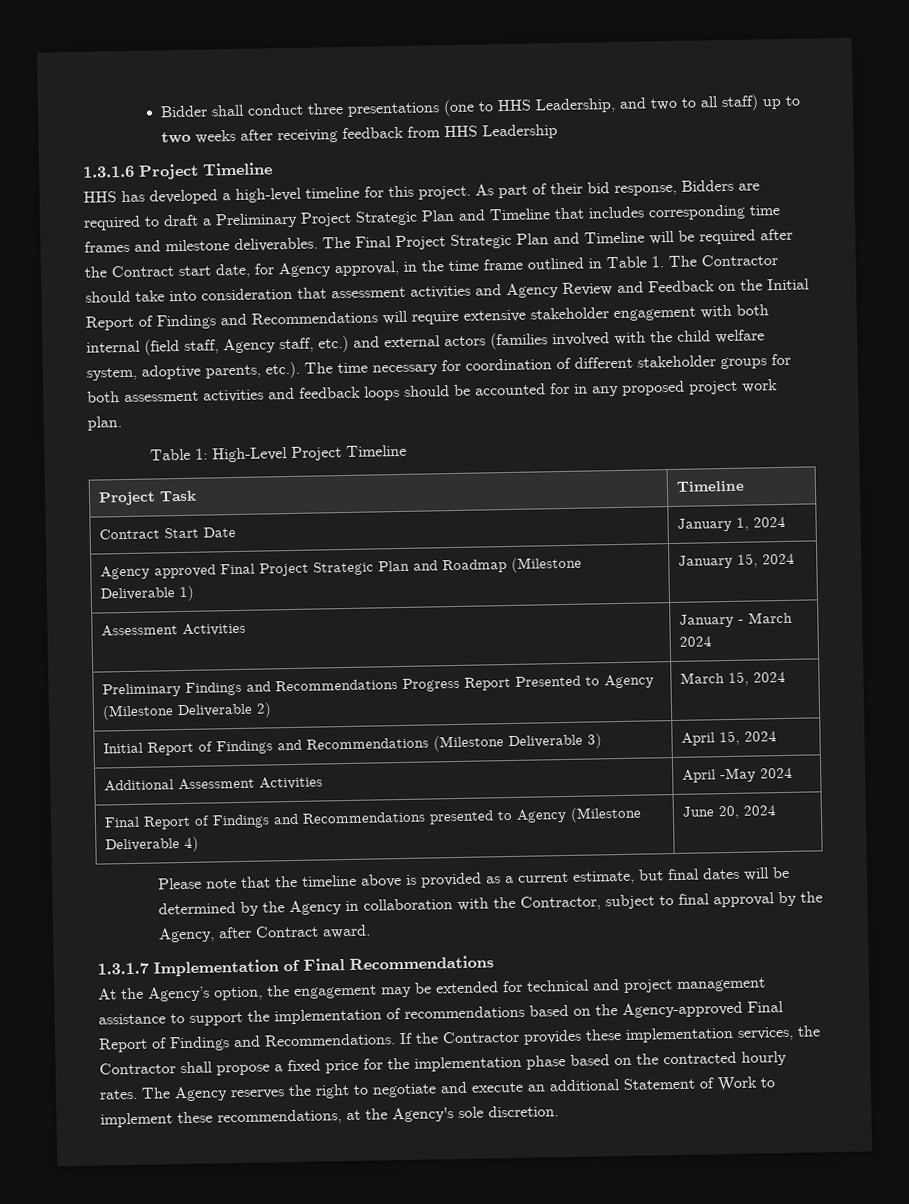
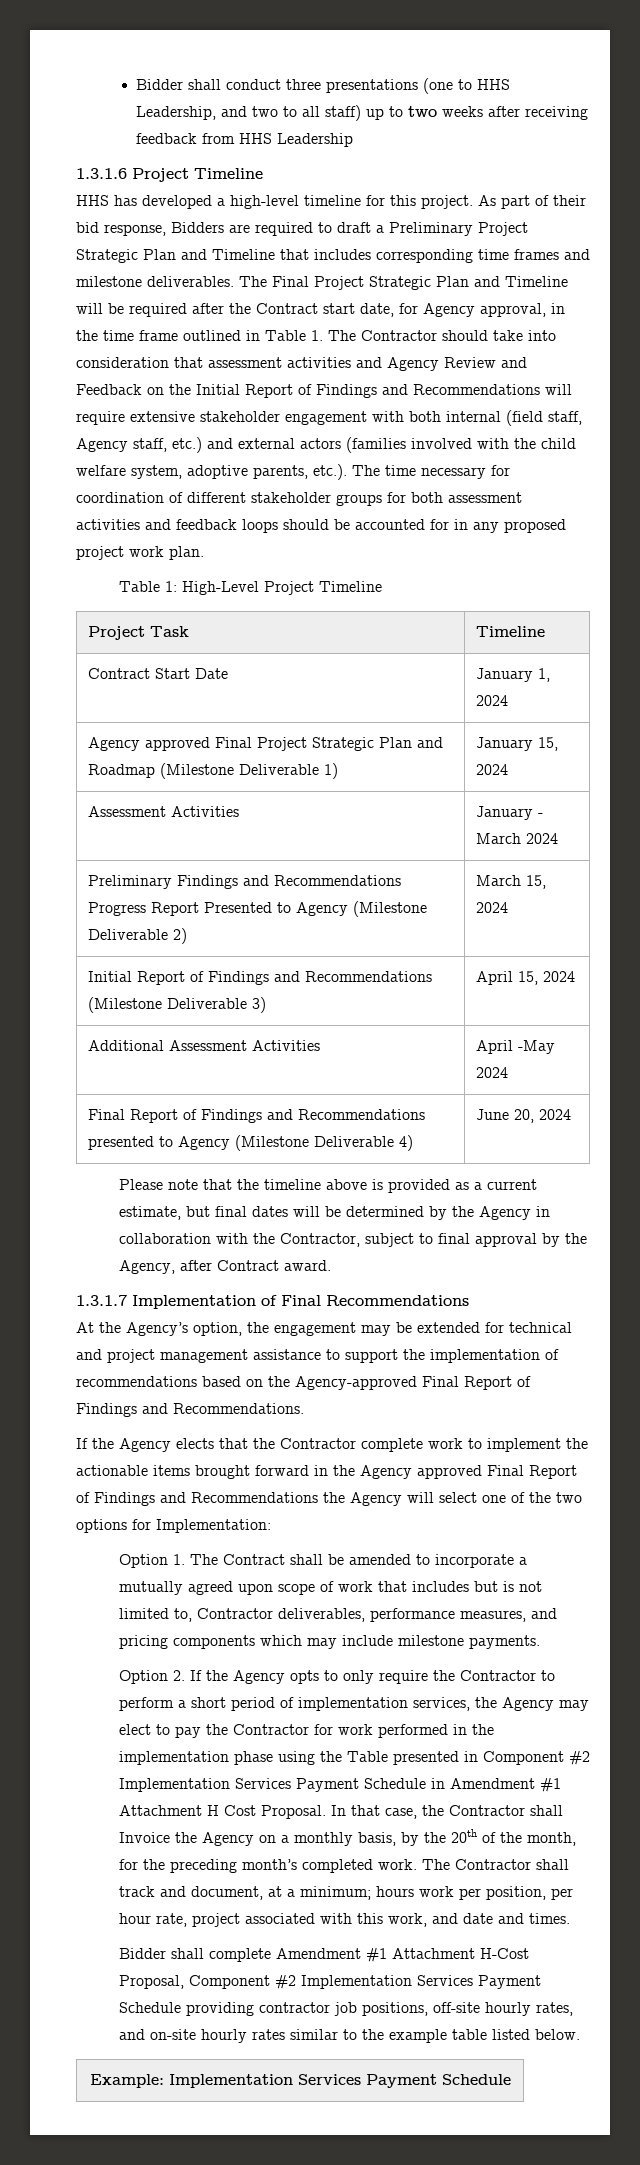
[399,1025,821,1045] [99,1050,787,1076] [99,1076,775,1102] [100,1105,559,1128] If the Contractor provides these implementation services, the Contractor shall propose a fixed price for the implementation phase based on the contracted hourly rates. The Agency reserves the right to negotiate and execute an additional Statement of Work to implement these recommendations, at the Agency's sole discretion. -> [76,1438,588,1452] [76,1465,577,1479] [76,1492,582,1506] [76,1519,271,1533] [118,1554,527,1568] [118,1581,542,1595] [118,1608,557,1622] [118,1635,540,1649] [118,1670,555,1684] [118,1697,589,1711] [118,1724,494,1738] [118,1751,590,1765] [118,1778,561,1792] [118,1805,563,1819] [118,1829,576,1846] [118,1859,569,1873] [118,1886,573,1900] [118,1913,570,1927] [118,1948,529,1962] [118,1975,541,1989] [118,2002,573,2016] [118,2029,580,2043] [89,2074,511,2088] // If the Agency elects that the Contractor complete work to implement the actionable items brought forward in the Agency approved Final Report of Findings and Recommendations the Agency will select one of the two options for Implementation: // Option 1. The Contract shall be amended to incorporate a mutually agreed upon scope of work that includes but is not limited to, Contractor deliverables, performance measures, and pricing components which may include milestone payments. // Option 2. If the Agency opts to only require the Contractor to perform a short period of implementation services, the Agency may elect to pay the Contractor for work performed in the implementation phase using the Table presented in Component #2 Implementation Services Payment Schedule in Amendment #1 Attachment H Cost Proposal. In that case, the Contractor shall Invoice the Agency on a monthly basis, by the 20th of the month, for the preceding month’s completed work. The Contractor shall track and document, at a minimum; hours work per position, per hour rate, project associated with this work, and date and times. // Bidder shall complete Amendment #1 Attachment H-Cost Proposal, Component #2 Implementation Services Payment Schedule providing contractor job positions, off-site hourly rates, and on-site hourly rates similar to the example table listed below. // Example: Implementation Services Payment Schedule

